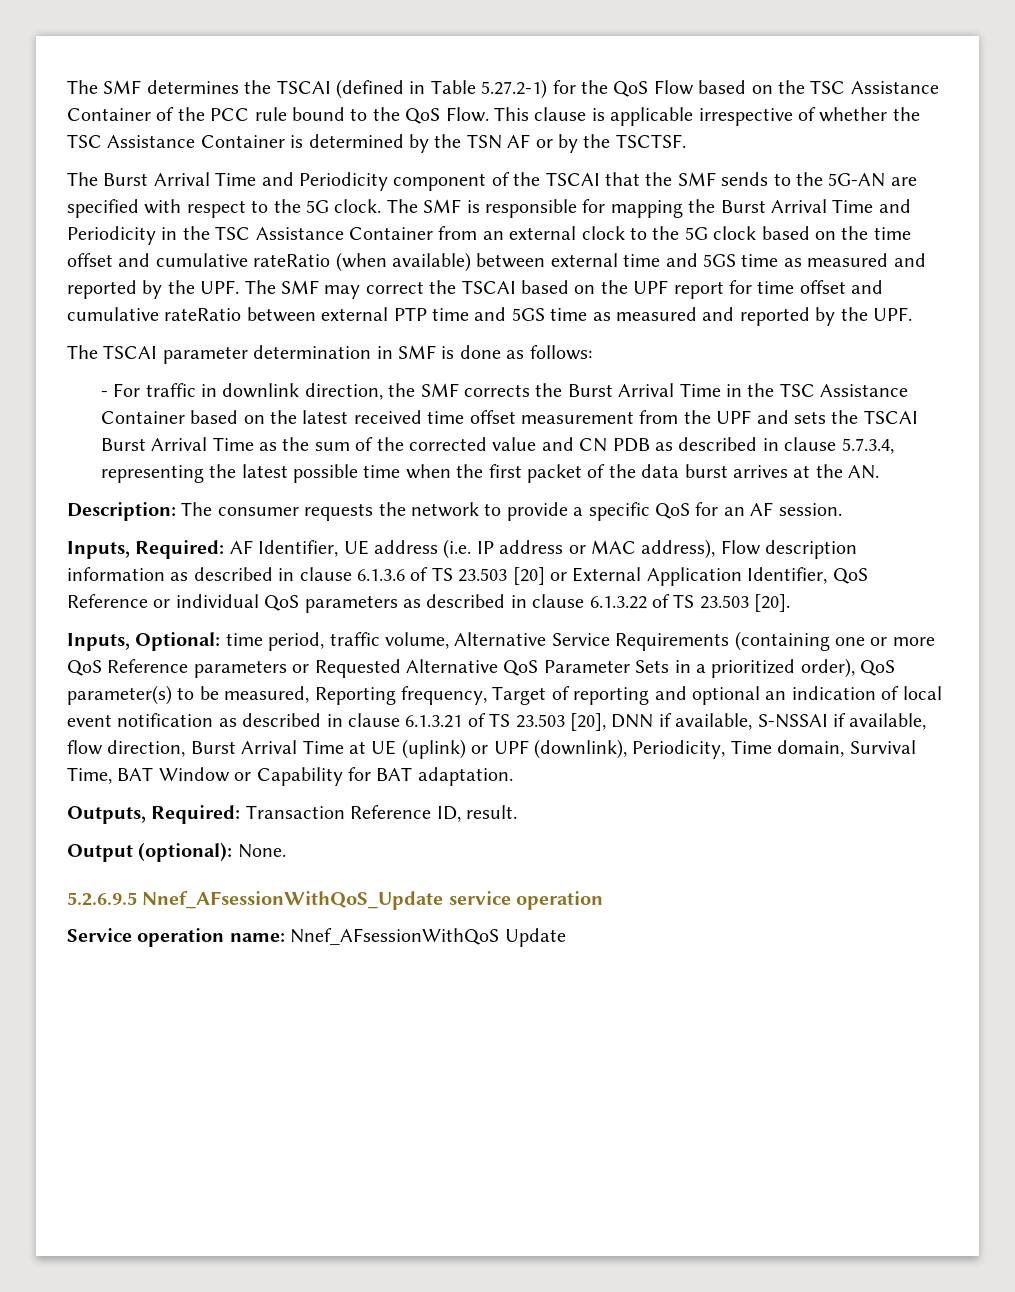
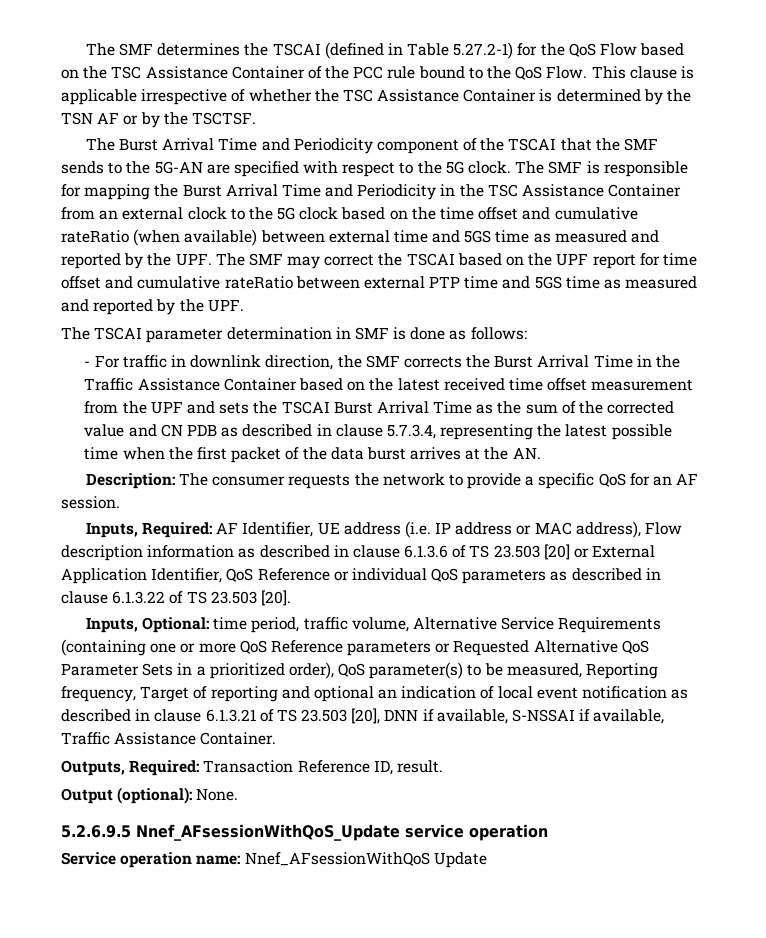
[779,383,815,397] TSC -> [84,378,134,391] Traffic
[67,739,916,759] [67,767,513,786] flow direction, Burst Arrival Time at UE (uplink) or UPF (downlink), Periodicity, Time domain, Survival Time, BAT Window or Capability for BAT adaptation. -> [61,732,277,745] Traffic Assistance Container.

